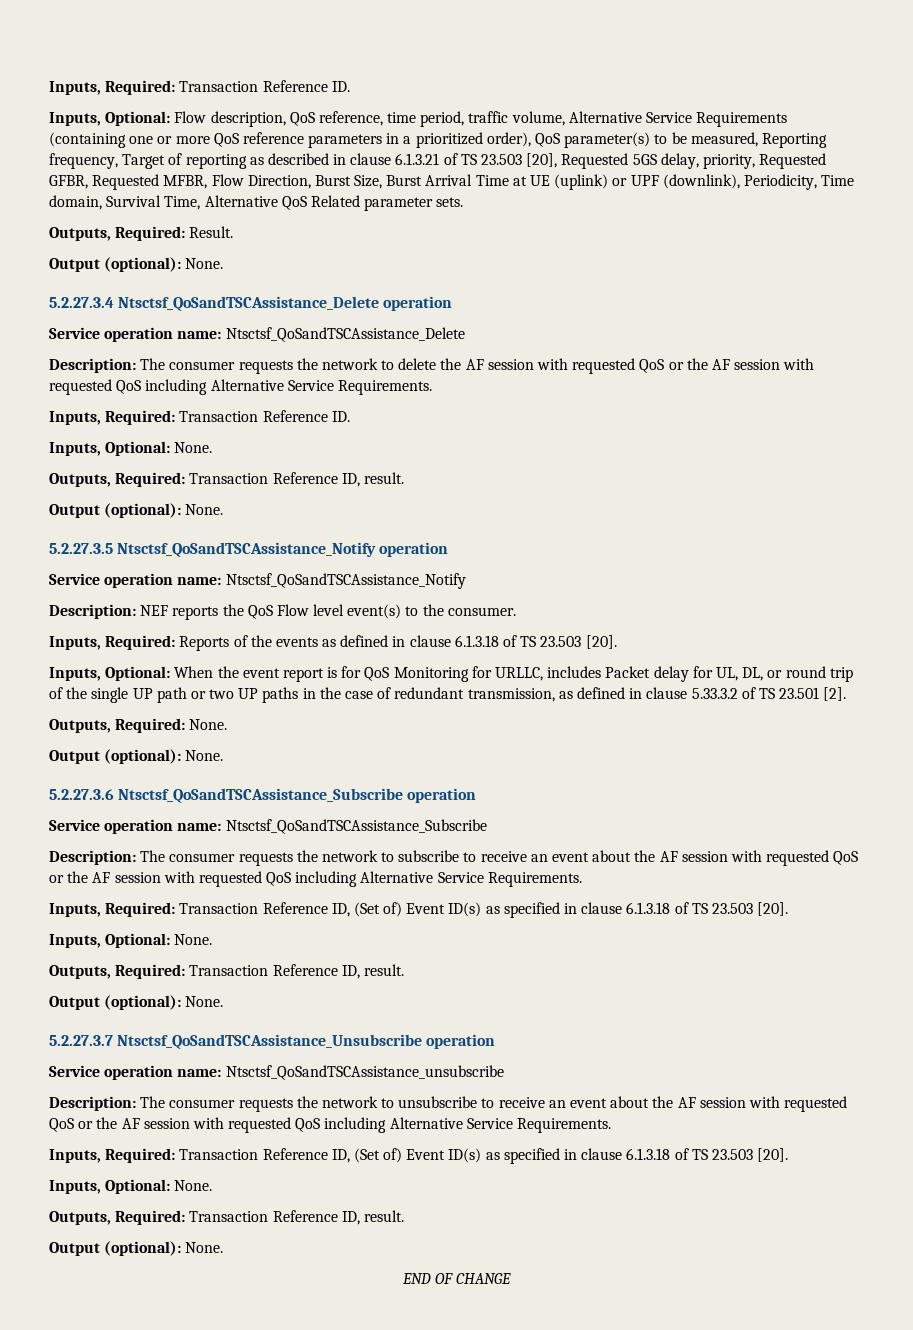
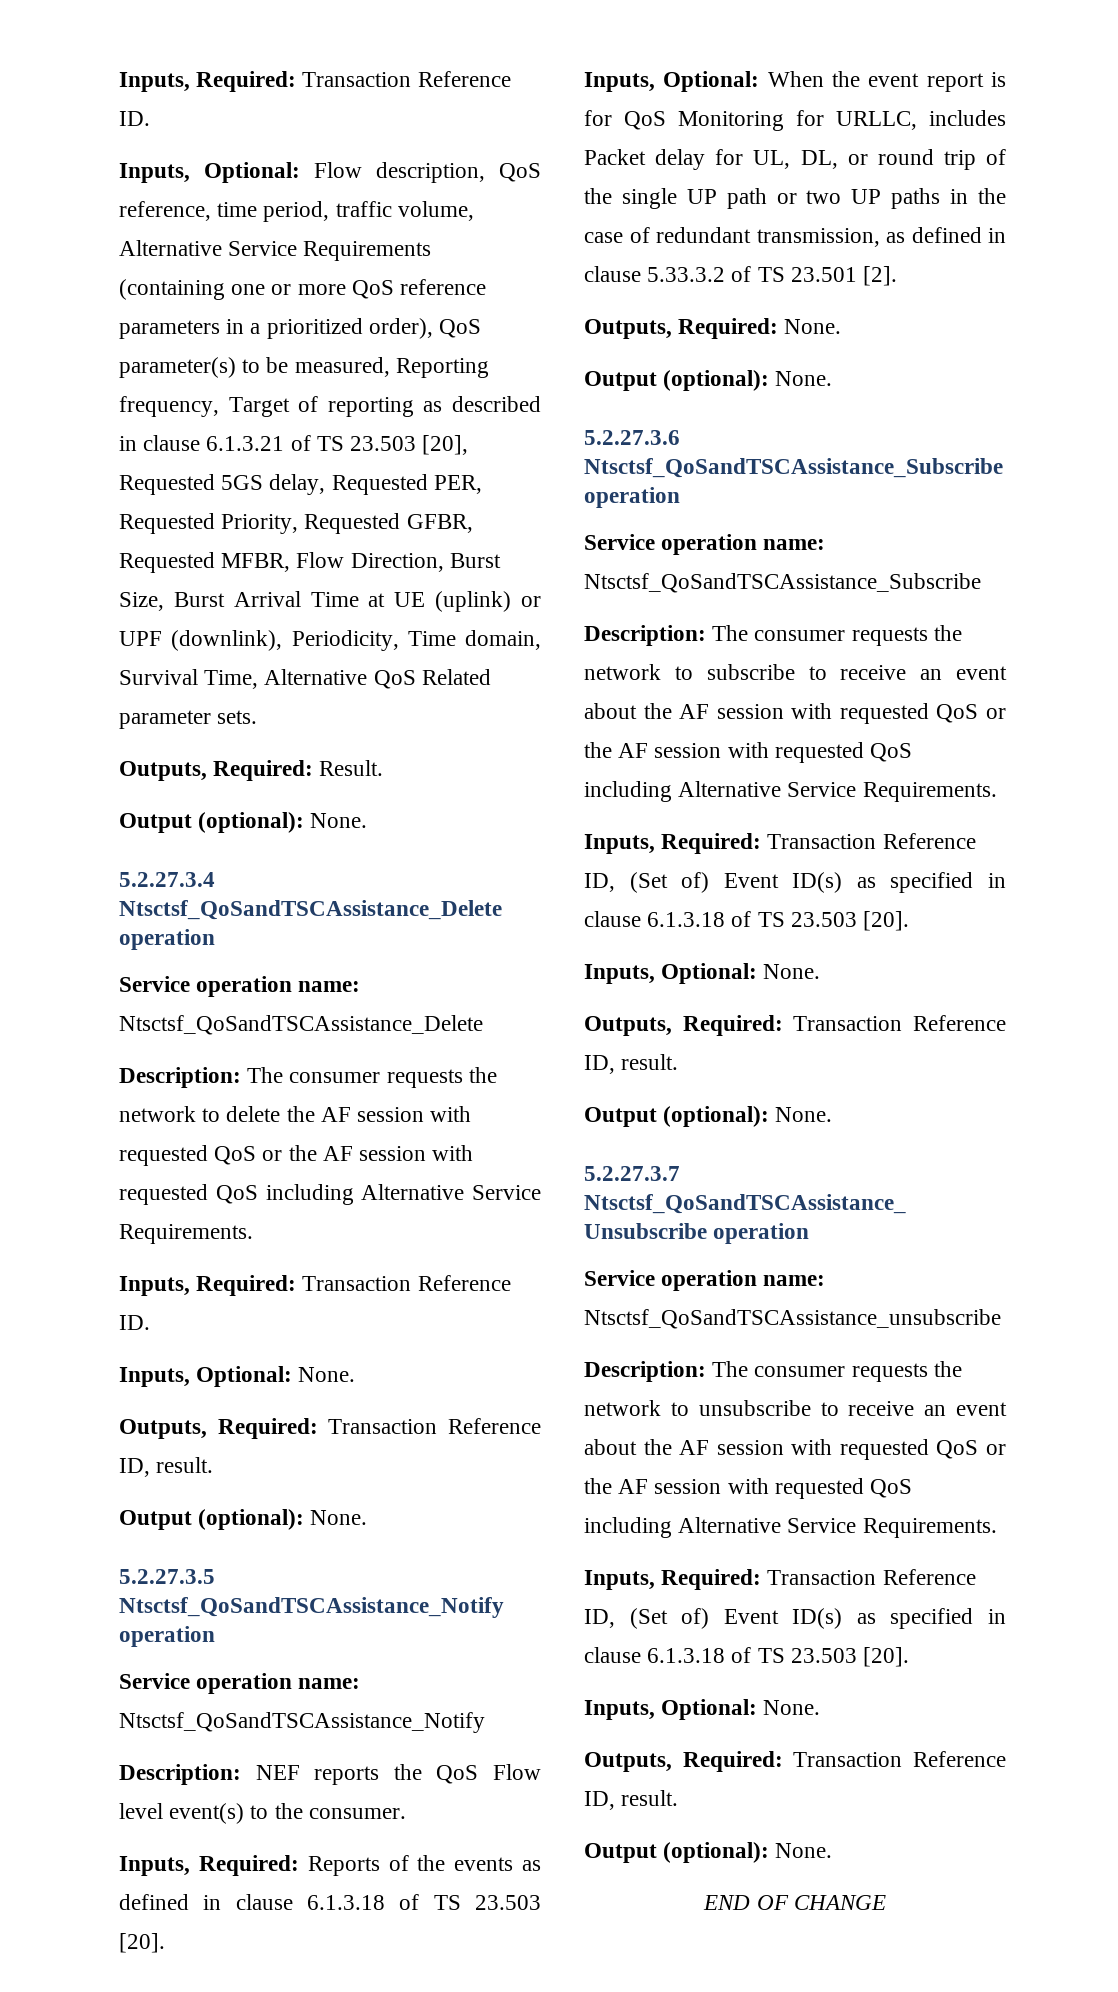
[702,154,755,169] priority, -> [331,474,482,495] [119,513,299,534] Requested PER, Requested Priority,

